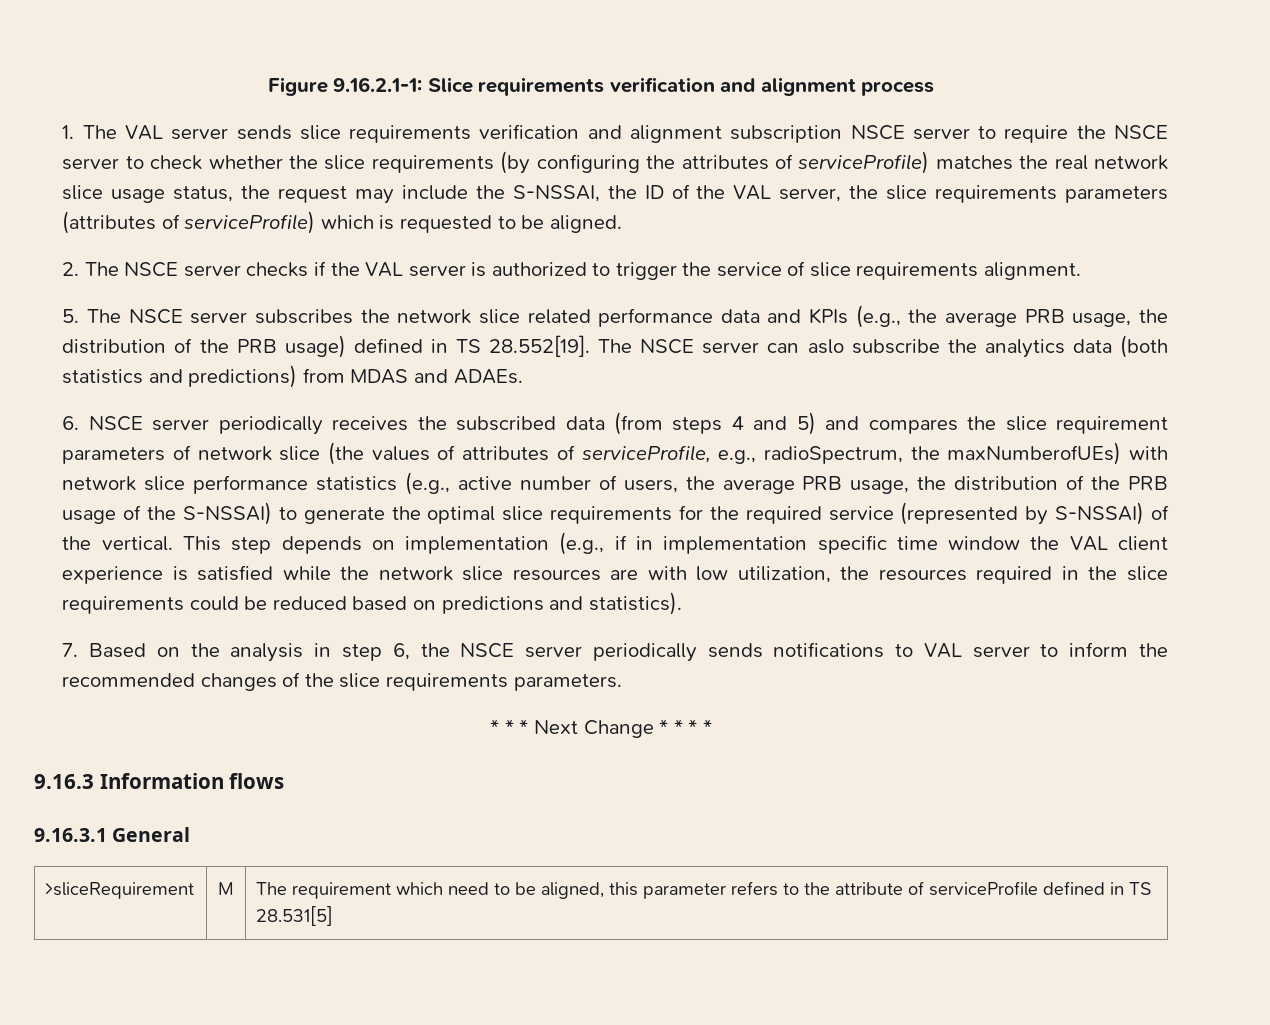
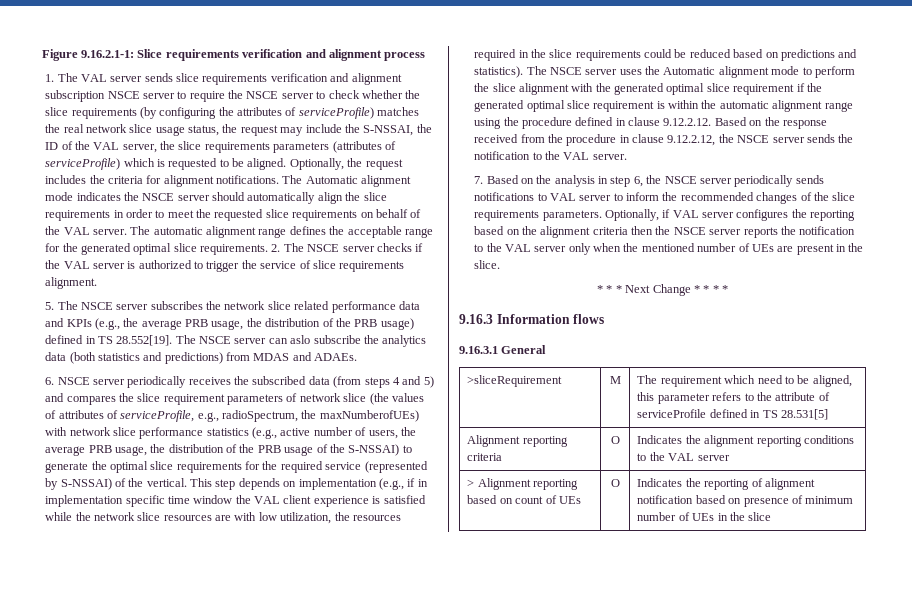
(622, 224) // -> [289,158,403,170] [45,175,412,187] [45,192,387,204] [45,209,422,221] [45,226,433,238] [45,243,269,255] Optionally, the request includes the criteria for alignment notifications. The Automatic alignment mode indicates the NSCE server should automatically align the slice requirements in order to meet the requested slice requirements on behalf of the VAL server. The automatic alignment range defines the acceptable range for the generated optimal slice requirements.
(682, 603) none -> [526,66,855,78] [474,83,822,95] [474,100,853,112] [474,117,827,129] [474,134,854,146] [474,151,627,160] The NSCE server uses the Automatic alignment mode to perform the slice alignment with the generated optimal slice requirement if the generated optimal slice requirement is within the automatic alignment range using the procedure defined in clause 9.12.2.12. Based on the response received from the procedure in clause 9.12.2.12, the NSCE server sends the notification to the VAL server.
(622, 682) none -> [604,209,856,221] [474,226,856,238] [474,243,864,255] [474,260,501,269] Optionally, if VAL server configures the reporting based on the alignment criteria then the NSCE server reports the notification to the VAL server only when the mentioned number of UEs are present in the slice.
(334, 916) none -> [467,435,568,447] [467,453,503,461] [610,436,620,444] [637,435,854,447] [637,452,730,461] [467,478,579,490] [467,495,581,504] [610,479,620,487] [637,478,815,490] [637,495,854,507] [637,512,772,521] // Alignment reporting criteria | O | Indicates the alignment reporting conditions to the VAL server // > Alignment reporting based on count of UEs | O | Indicates the reporting of alignment notification based on presence of minimum number of UEs in the slice

